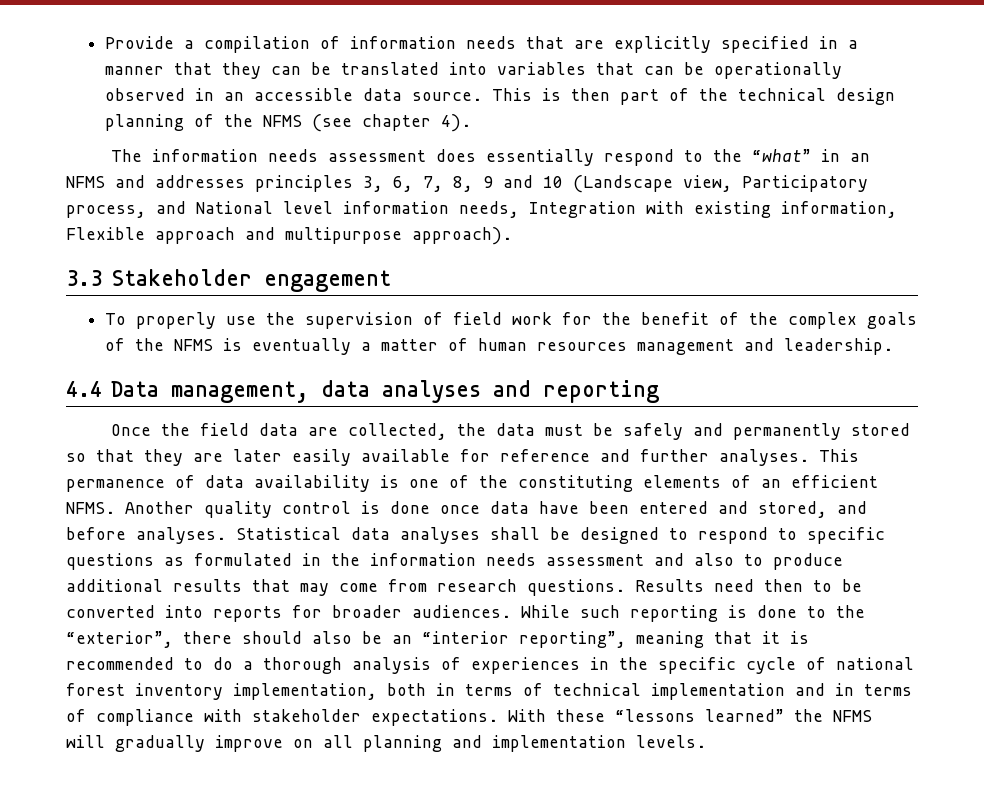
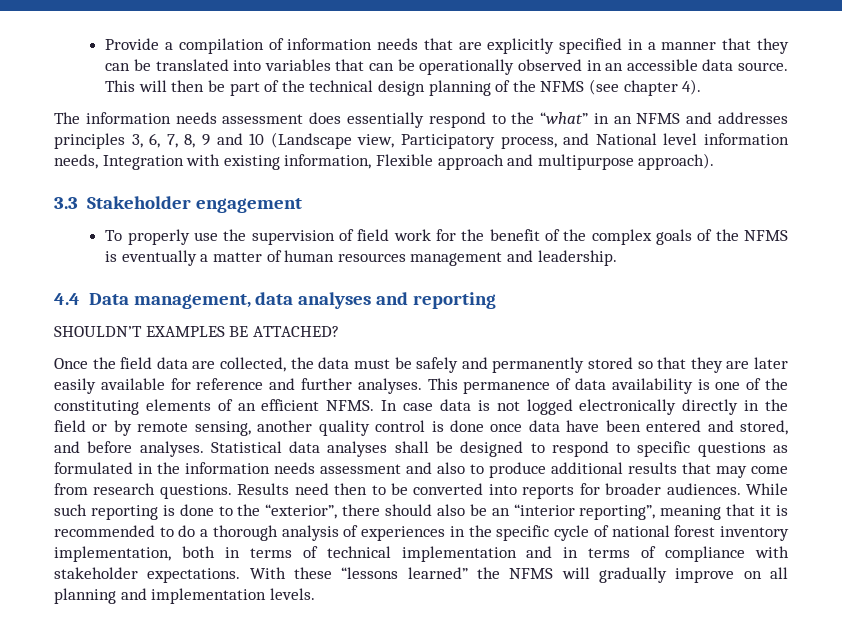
[542,88,611,101] is then -> [138,80,226,92] will then be
(659, 391) none -> [54,326,339,337] // SHOULDN’T EXAMPLES BE ATTACHED?
[125,501,194,514] Another -> [381,399,789,415] [54,420,313,436] In case data is not logged electronically directly in the field or by remote sensing, another

